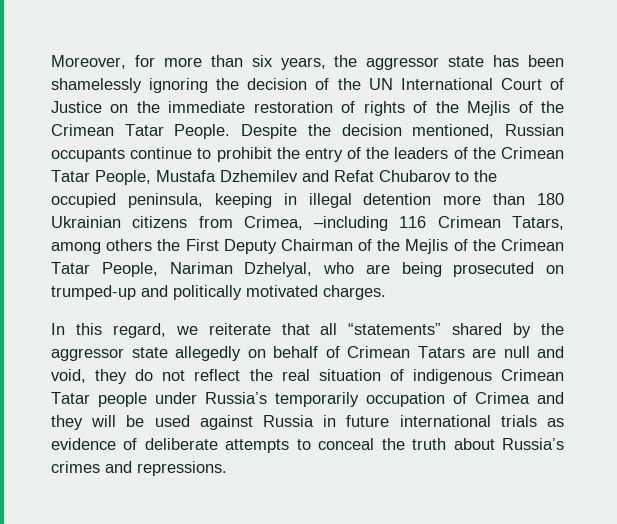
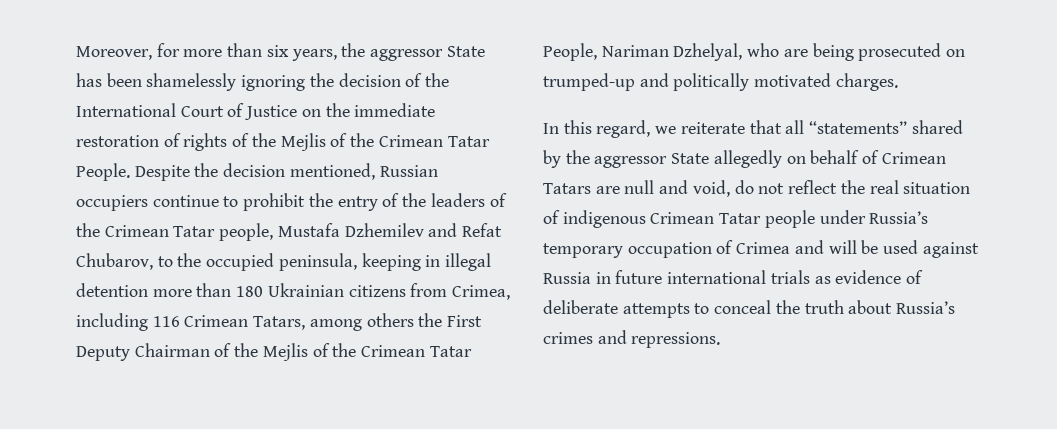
[448,56,485,67] state -> [446,46,485,57] State
[368,78,393,90] UN -> (450, 80) none
[51,148,125,162] occupants -> [76,195,148,211] occupiers
[95,170,151,185] People, -> [219,223,274,241] people,
[379,170,451,182] Chubarov -> [76,253,153,270] Chubarov,
[314,216,389,231] –including -> [76,313,148,331] including
[131,347,168,358] state -> [671,153,710,164] State
[95,369,128,384] they -> (730, 188) none
[275,392,359,407] temporarily -> [543,243,623,258] temporary
[51,415,83,430] they -> (824, 247) none

